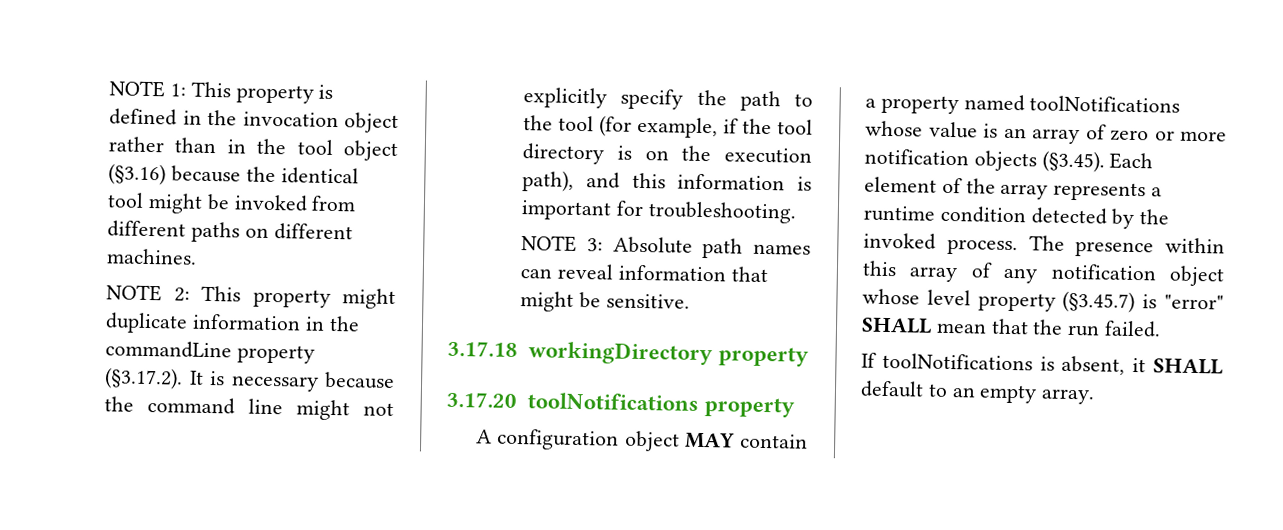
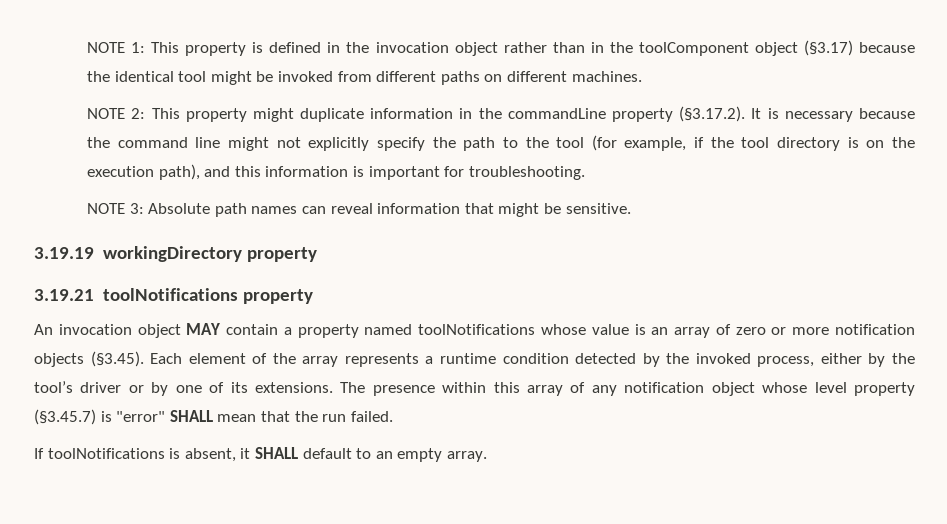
[296,139,398,162] [108,163,167,186] tool object (§3.16) -> [638,40,853,56] toolComponent object (§3.17)
[447,340,518,357] 3.17.18 -> [34,247,94,259] 3.19.19
[446,391,517,408] 3.17.20 -> [34,289,94,301] 3.19.21
[475,428,620,451] A configuration -> [34,324,132,335] An invocation
[946,238,1018,256] process. -> [757,353,915,367] [34,381,333,396] process, either by the tool’s driver or by one of its extensions.

